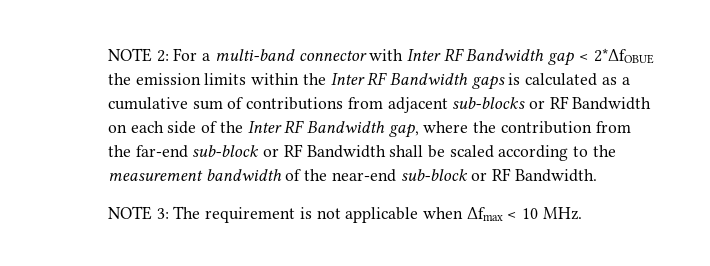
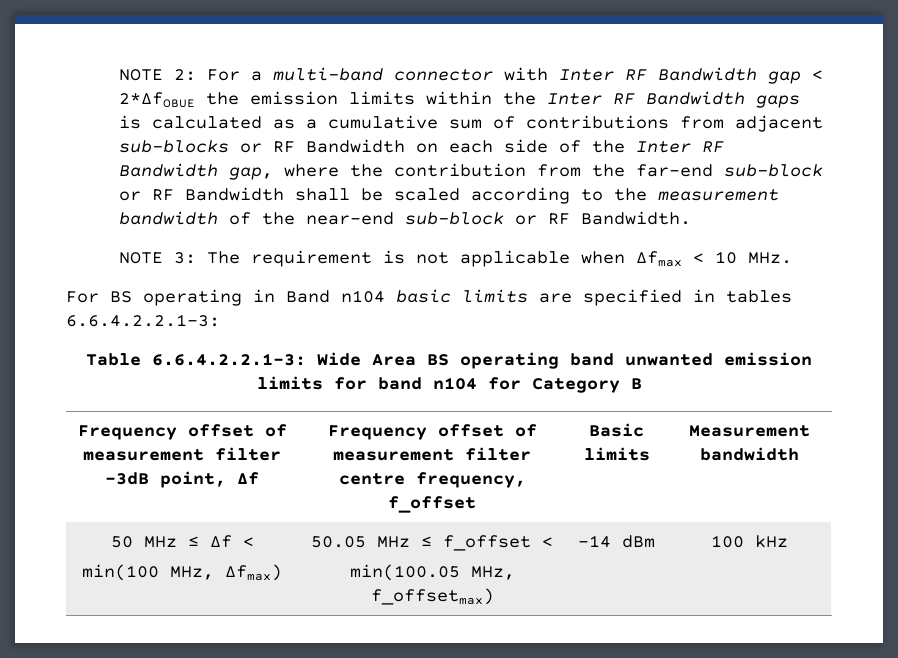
(582, 213) none -> [66,289,792,306] [66,314,220,327] [86,352,812,369] [256,376,642,393] [77,424,287,440] [83,447,281,461] [105,471,259,488] [327,424,537,440] [333,447,531,461] [338,472,526,488] [388,496,476,513] [589,423,644,437] [583,447,650,461] [688,425,810,437] [699,447,799,461] [110,535,254,548] [82,564,282,581] [311,535,553,551] [349,564,515,581] [370,588,494,605] [578,535,655,548] [710,535,788,548] // For BS operating in Band n104 basic limits are specified in tables 6.6.4.2.2.1-3: // Table 6.6.4.2.2.1-3: Wide Area BS operating band unwanted emission limits for band n104 for Category B // Frequency offset of measurement filter -3dB point, Δf | Frequency offset of measurement filter centre frequency, f_offset | Basic limits | Measurement bandwidth // 50 MHz ≤ Δf < // min(100 MHz, Δfmax) | 50.05 MHz ≤ f_offset < // min(100.05 MHz, f_offsetmax) | -14 dBm | 100 kHz

